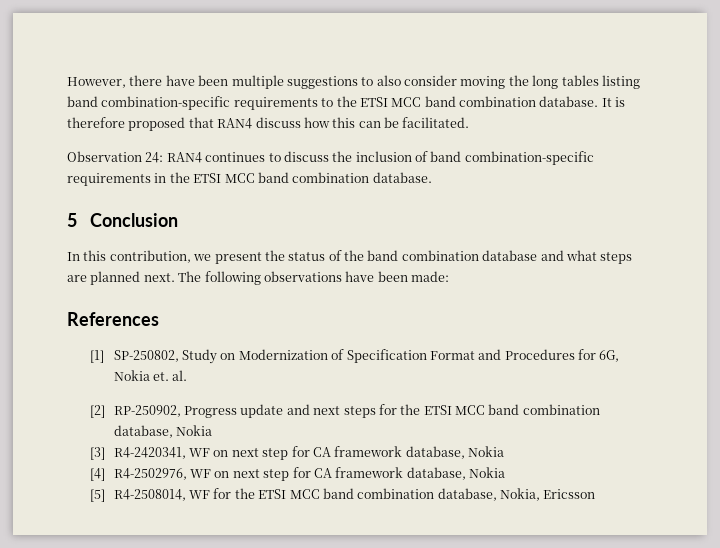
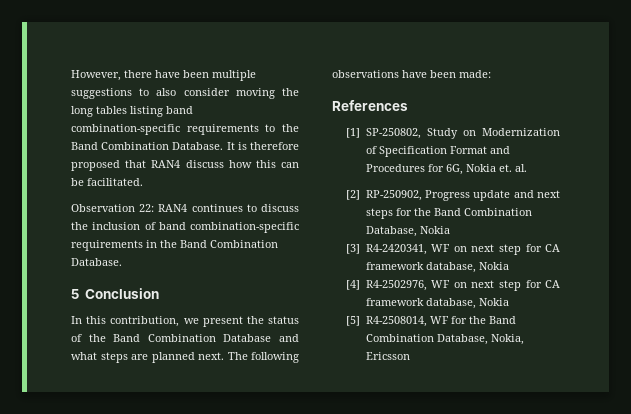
[359,96,599,107] ETSI MCC band combination database. -> [71,142,224,150] Band Combination Database.
[145,152,164,163] 24: -> [139,204,155,212] 22:
[193,172,432,183] ETSI MCC band combination database. -> [180,240,278,248] [71,258,122,266] Band Combination Database.
[367,250,538,261] band combination database -> [113,334,272,342] Band Combination Database
[423,404,600,415] [113,425,173,438] ETSI MCC band combination database, -> [433,208,532,216] [365,226,417,237] Band Combination Database,
[258,488,497,501] ETSI MCC band combination database, -> [488,316,516,324] [365,334,488,345] Band Combination Database,

